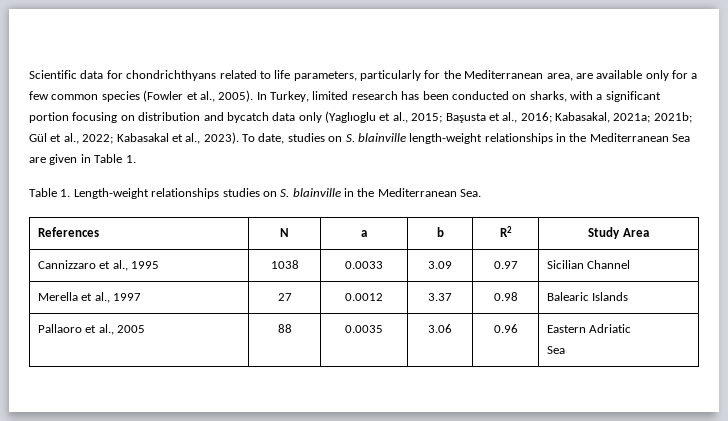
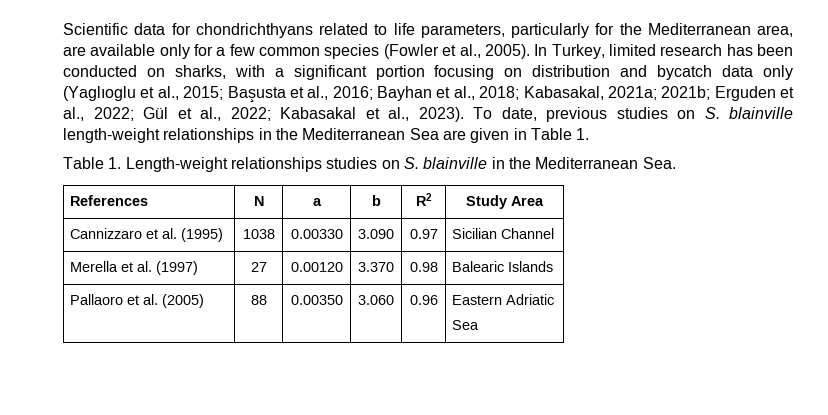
[555,112,692,123] Kabasakal, 2021a; 2021b; -> [377,86,794,101] [63,107,134,121] Bayhan et al., 2018; Kabasakal, 2021a; 2021b; Erguden et al., 2022;
(285, 138) none -> [546,107,607,122] previous
[112,260,159,271] al., 1995 -> [162,228,224,242] al. (1995)
[345,261,383,269] [428,261,452,269] 0.0033 | 3.09 -> [290,229,343,239] [358,229,394,239] 0.00330 | 3.090
[94,292,141,303] al., 1997 -> [137,261,199,275] al. (1997)
[345,293,383,301] [428,293,452,301] 0.0012 | 3.37 -> [290,262,343,272] [358,262,394,272] 0.00120 | 3.370
[98,324,145,335] al., 2005 -> [143,294,205,308] al. (2005)
[345,325,383,333] [428,324,452,333] 0.0035 | 3.06 -> [290,295,343,305] [358,295,394,305] 0.00350 | 3.060

